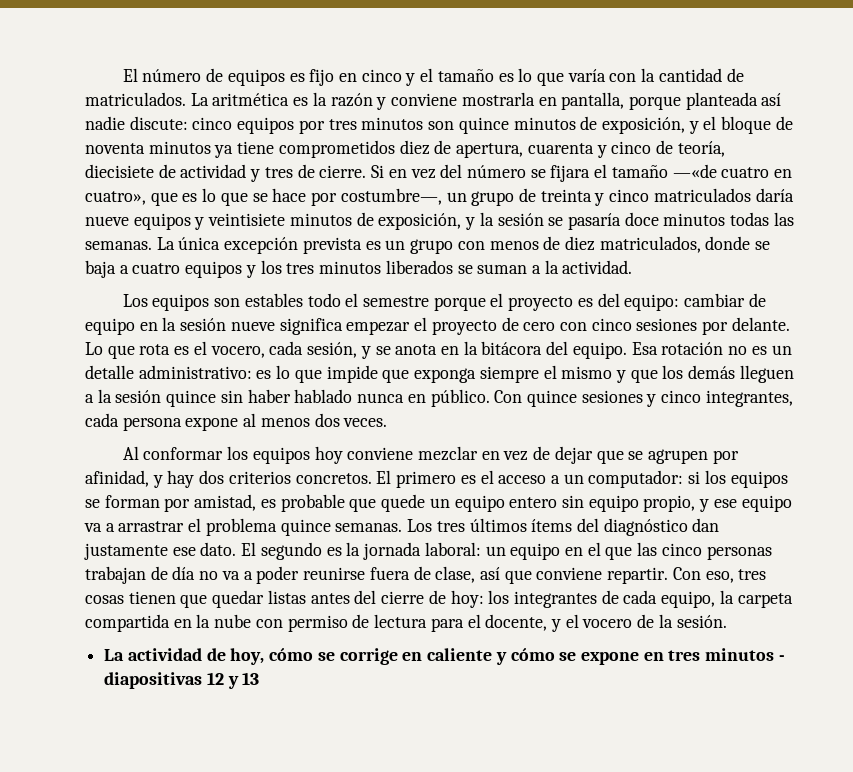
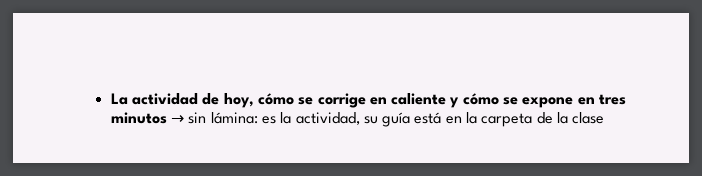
[122,68,744,86] [85,92,782,110] [85,116,793,134] [85,140,725,158] [85,164,793,182] [85,188,794,206] [85,212,794,230] [85,236,771,254] [85,260,633,278] [122,293,766,311] [85,317,790,335] [85,341,792,359] [85,365,794,383] [85,389,793,407] [85,413,388,431] [122,446,739,464] [85,470,788,488] [85,494,792,512] [84,518,720,536] [84,542,772,560] [85,566,767,584] [85,590,793,608] [85,614,727,632] El número de equipos es fijo en cinco y el tamaño es lo que varía con la cantidad de matriculados. La aritmética es la razón y conviene mostrarla en pantalla, porque planteada así nadie discute: cinco equipos por tres minutos son quince minutos de exposición, y el bloque de noventa minutos ya tiene comprometidos diez de apertura, cuarenta y cinco de teoría, diecisiete de actividad y tres de cierre. Si en vez del número se fijara el tamaño —«de cuatro en cuatro», que es lo que se hace por costumbre—, un grupo de treinta y cinco matriculados daría nueve equipos y veintisiete minutos de exposición, y la sesión se pasaría doce minutos todas las semanas. La única excepción prevista es un grupo con menos de diez matriculados, donde se baja a cuatro equipos y los tres minutos liberados se suman a la actividad. // Los equipos son estables todo el semestre porque el proyecto es del equipo: cambiar de equipo en la sesión nueve significa empezar el proyecto de cero con cinco sesiones por delante. Lo que rota es el vocero, cada sesión, y se anota en la bitácora del equipo. Esa rotación no es un detalle administrativo: es lo que impide que exponga siempre el mismo y que los demás lleguen a la sesión quince sin haber hablado nunca en público. Con quince sesiones y cinco integrantes, cada persona expone al menos dos veces. // Al conformar los equipos hoy conviene mezclar en vez de dejar que se agrupen por afinidad, y hay dos criterios concretos. El primero es el acceso a un computador: si los equipos se forman por amistad, es probable que quede un equipo entero sin equipo propio, y ese equipo va a arrastrar el problema quince semanas. Los tres últimos ítems del diagnóstico dan justamente ese dato. El segundo es la jornada laboral: un equipo en el que las cinco personas trabajan de día no va a poder reunirse fuera de clase, así que conviene repartir. Con eso, tres cosas tienen que quedar listas antes del cierre de hoy: los integrantes de cada equipo, la carpeta compartida en la nube con permiso de lectura para el docente, y el vocero de la sesión. // -> (110, 99) none
[778,655,785,661] [104,672,260,689] - diapositivas 12 y 13 -> [170,112,605,127] → sin lámina: es la actividad, su guía está en la carpeta de la clase

